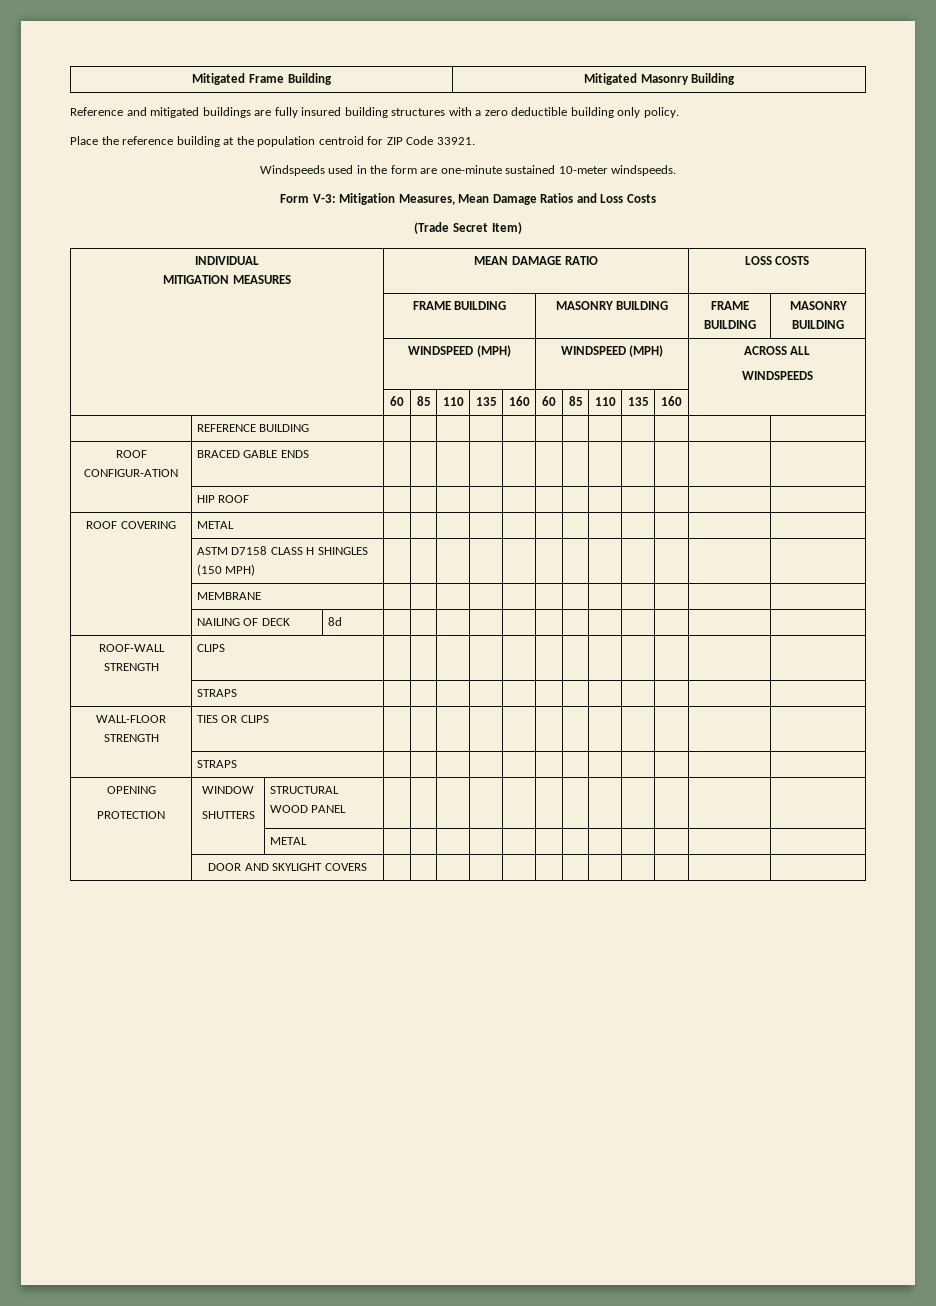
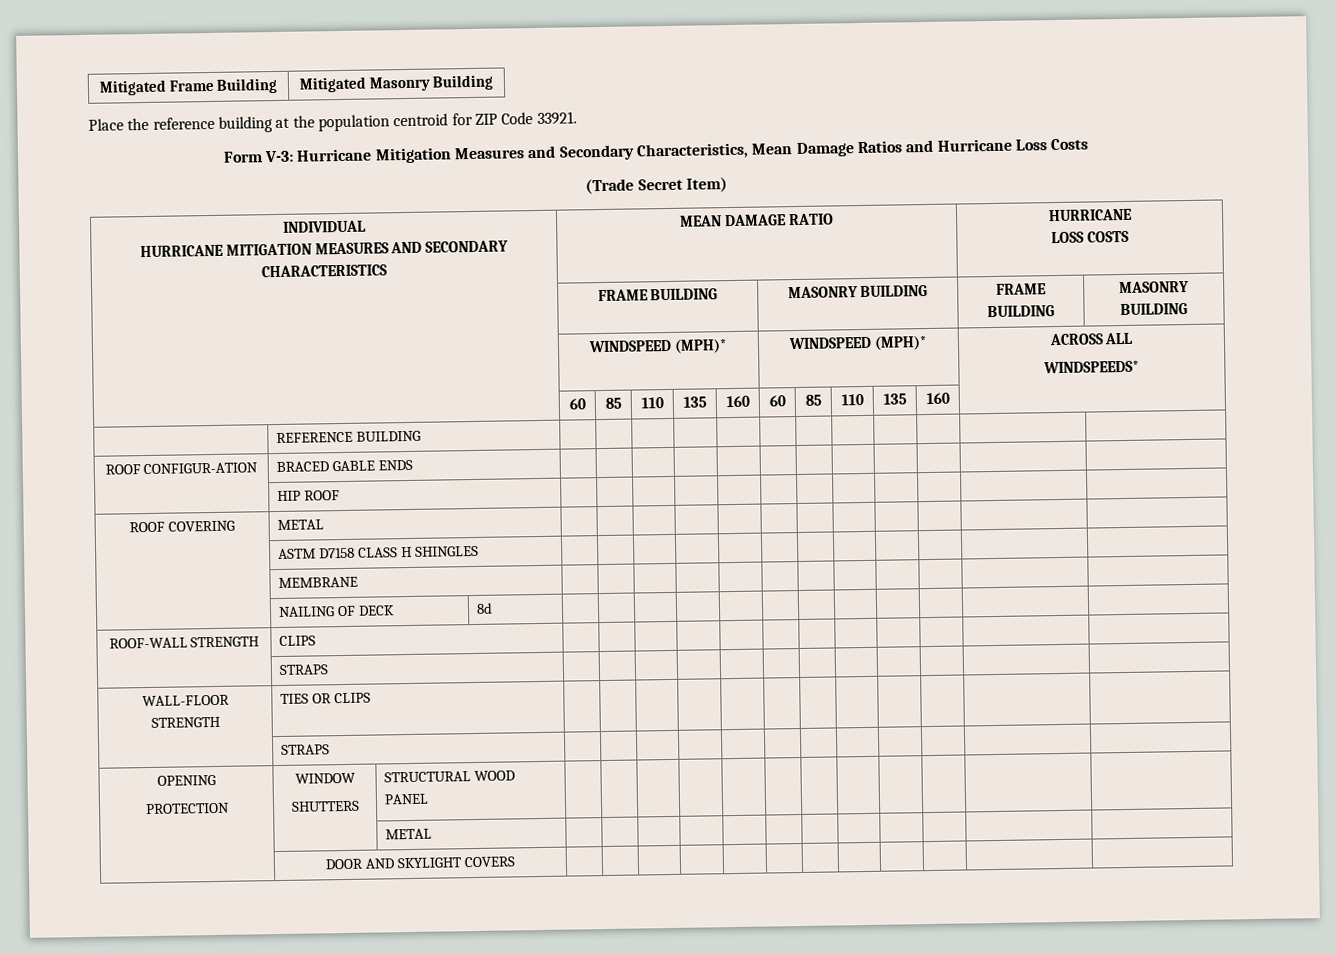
[70,107,679,118] // Reference and mitigated buildings are fully insured building structures with a zero deductible building only policy. -> (495, 82) none
[259,165,677,176] [280,193,455,205] Windspeeds used in the form are one-minute sustained 10-meter windspeeds. // Form V-3: Mitigation Measures, -> [222,142,749,164] Form V-3: Hurricane Mitigation Measures and Secondary Characteristics,
(597, 198) none -> [936,138,1013,152] Hurricane
(259, 260) none -> [139,244,224,258] HURRICANE
(291, 279) none -> [390,240,509,254] [261,264,387,278] AND SECONDARY CHARACTERISTICS
(598, 260) none -> [1047,208,1133,222] HURRICANE //
[476,345,511,357] [560,345,664,357] (MPH) | WINDSPEED (MPH) -> [673,339,728,354] [788,336,928,351] (MPH)* | WINDSPEED (MPH)*
[741,371,813,380] WINDSPEEDS -> [1043,360,1140,374] WINDSPEEDS*
[196,564,256,576] (150 MPH) -> (480, 551) none

